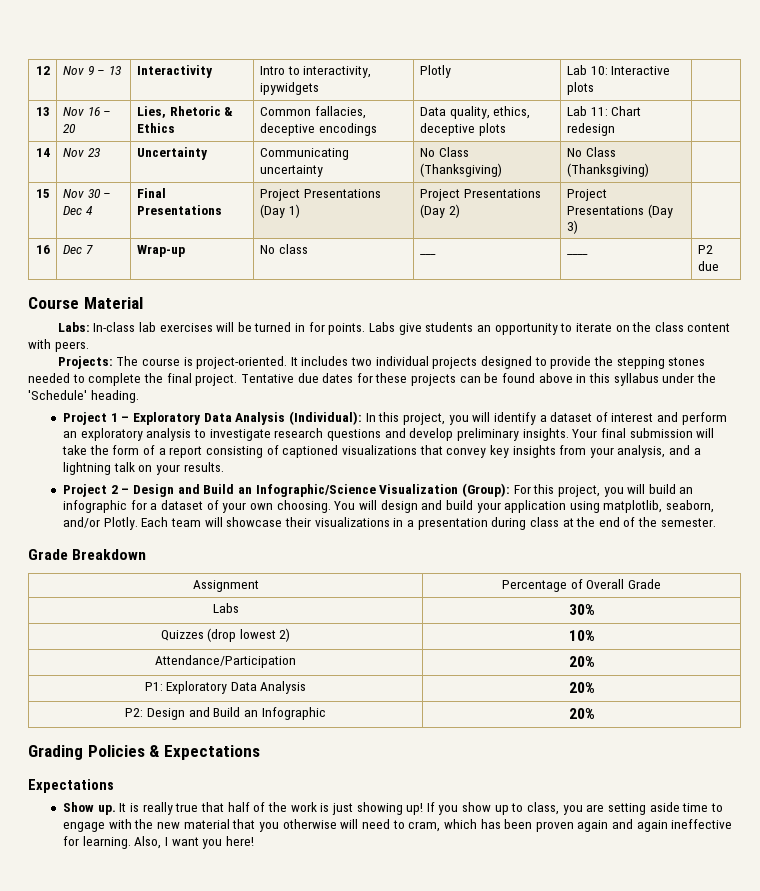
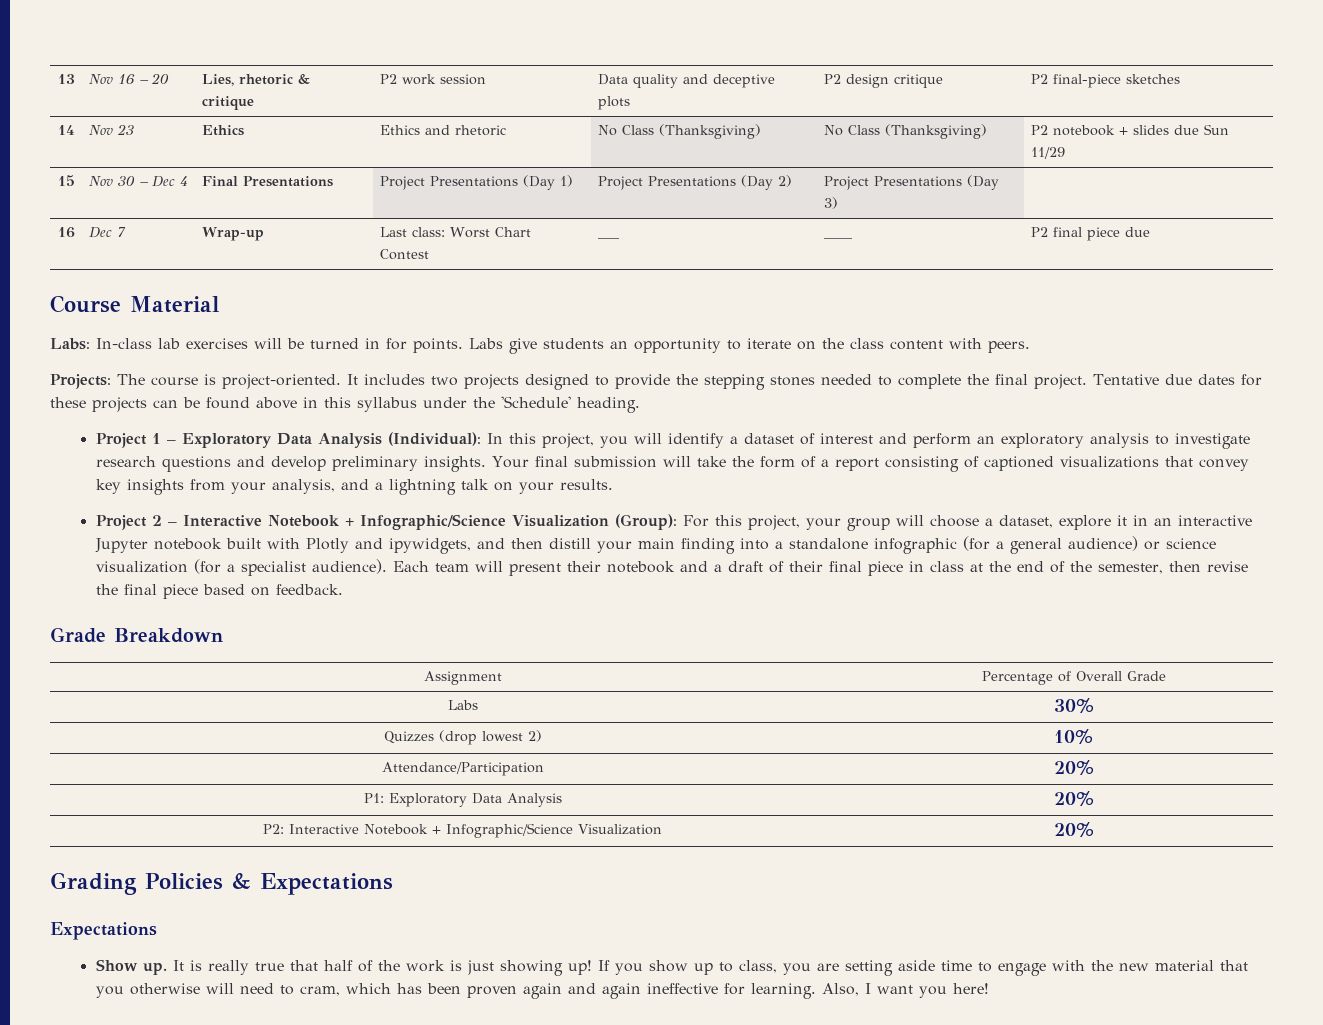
[35,66,50,75] [62,66,122,75] [136,65,213,78] [259,66,372,78] [259,82,319,95] [419,65,451,78] [566,65,671,75] [566,82,594,95] 12 | Nov 9 – 13 | Interactivity | Intro to interactivity, ipywidgets | Plotly | Lab 10: Interactive plots | // -> (58, 79) none
[169,106,234,116] [136,123,175,133] [259,106,366,119] [259,123,377,136] [419,106,531,119] Rhetoric & Ethics | Common fallacies, deceptive encodings | Data quality, ethics, -> [239,74,311,85] [202,96,255,110] [380,74,487,85] [598,74,709,88] rhetoric & critique | P2 work session | Data quality and
[566,106,642,116] [566,123,615,136] Lab 11: Chart redesign | -> [824,74,944,88] [1031,74,1181,88] P2 design critique | P2 final-piece sketches
[136,147,208,160] [259,148,349,160] [259,165,323,177] Uncertainty | Communicating uncertainty -> [202,125,245,136] [380,125,507,136] Ethics | Ethics and rhetoric
(649, 170) none -> [1031,124,1230,136] [1031,147,1066,159] P2 notebook + slides due Sun 11/29
[259,244,308,254] No class -> [380,227,532,238] [380,249,430,260] Last class: Worst Chart Contest
(713, 249) none -> [1053,227,1121,241] final piece
[375,356,429,366] individual -> (458, 381) none
[133,484,253,497] Design and Build an -> [182,515,354,527] Interactive Notebook +
[603,484,694,497] [63,500,715,513] [63,517,527,530] you will build an infographic for a dataset of your own choosing. You will design and build your application using matplotlib, seaborn, and/or Plotly. Each team will showcase their visualizations in a presentation during -> [805,515,1252,531] [94,536,1216,554] [95,559,924,576] your group will choose a dataset, explore it in an interactive Jupyter notebook built with Plotly and ipywidgets, and then distill your main finding into a standalone infographic (for a general audience) or science visualization (for a specialist audience). Each team will present their notebook and a draft of their final piece in
[660,518,716,527] semester. -> [1097,561,1248,574] [95,584,343,599] semester, then revise the final piece based on feedback.
[147,707,326,720] Design and Build an Infographic -> [289,823,662,838] Interactive Notebook + Infographic/Science Visualization

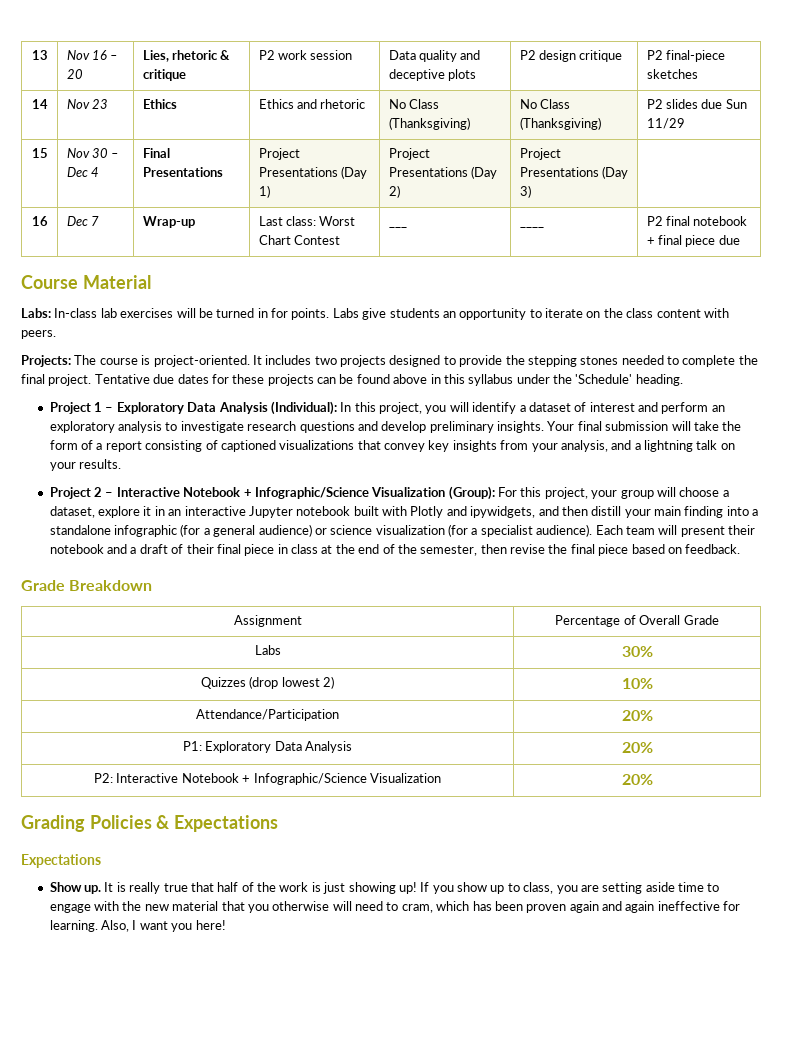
[1053,125,1129,136] notebook + -> (663, 104) none
(1083, 232) none -> [693,216,748,226] [646,235,683,245] notebook + final

